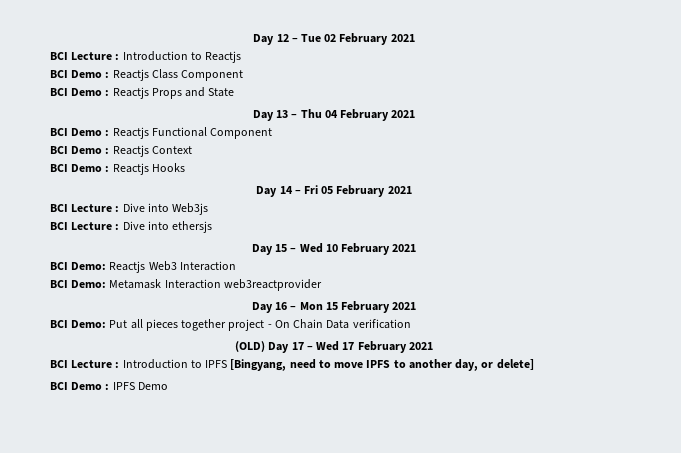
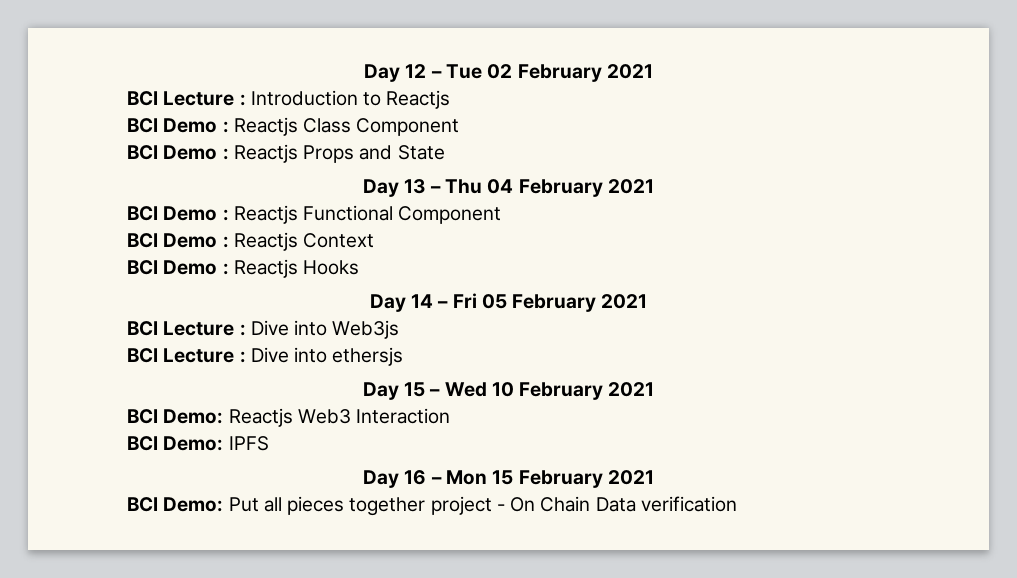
[109,279,322,291] Metamask Interaction web3reactprovider -> [228,436,269,451] IPFS
[235,341,433,353] [50,359,534,371] [50,382,168,390] // (OLD) Day 17 – Wed 17 February 2021 // BCI Lecture : Introduction to IPFS [Bingyang, need to move IPFS to another day, or delete] // BCI Demo : IPFS Demo -> (737, 504) none

